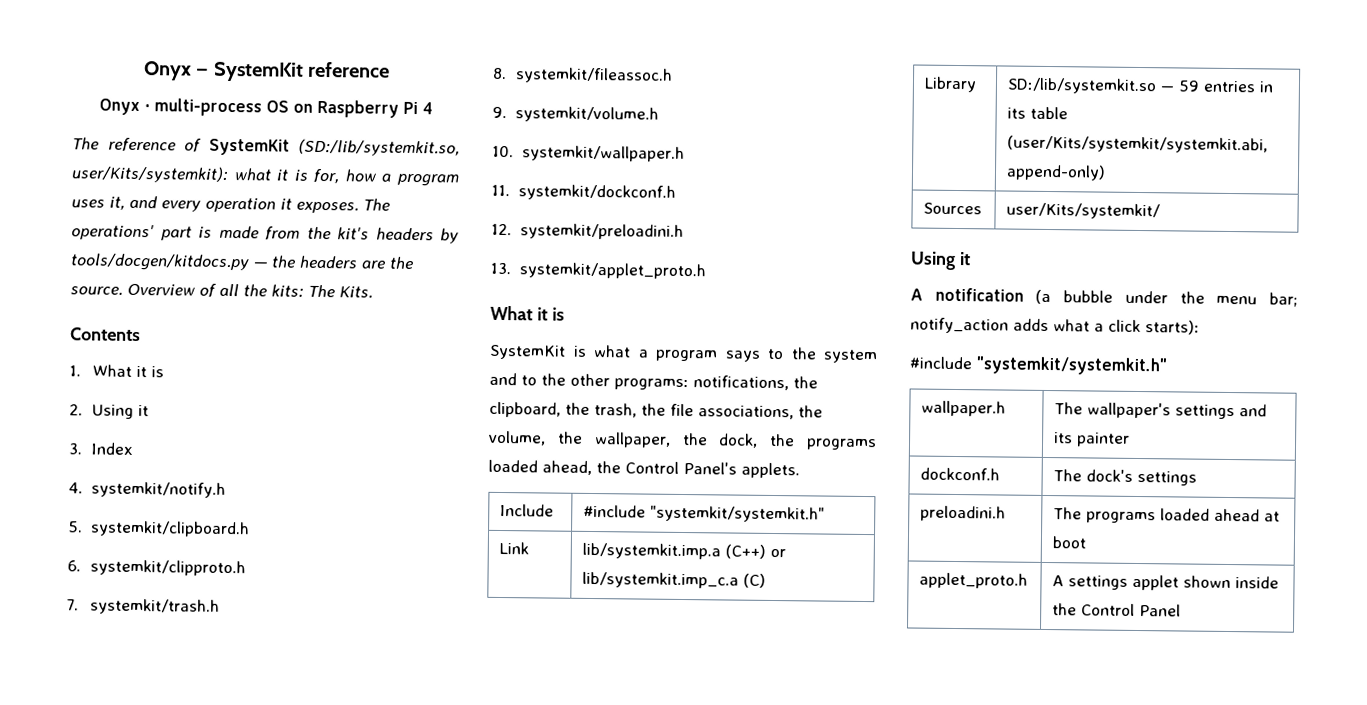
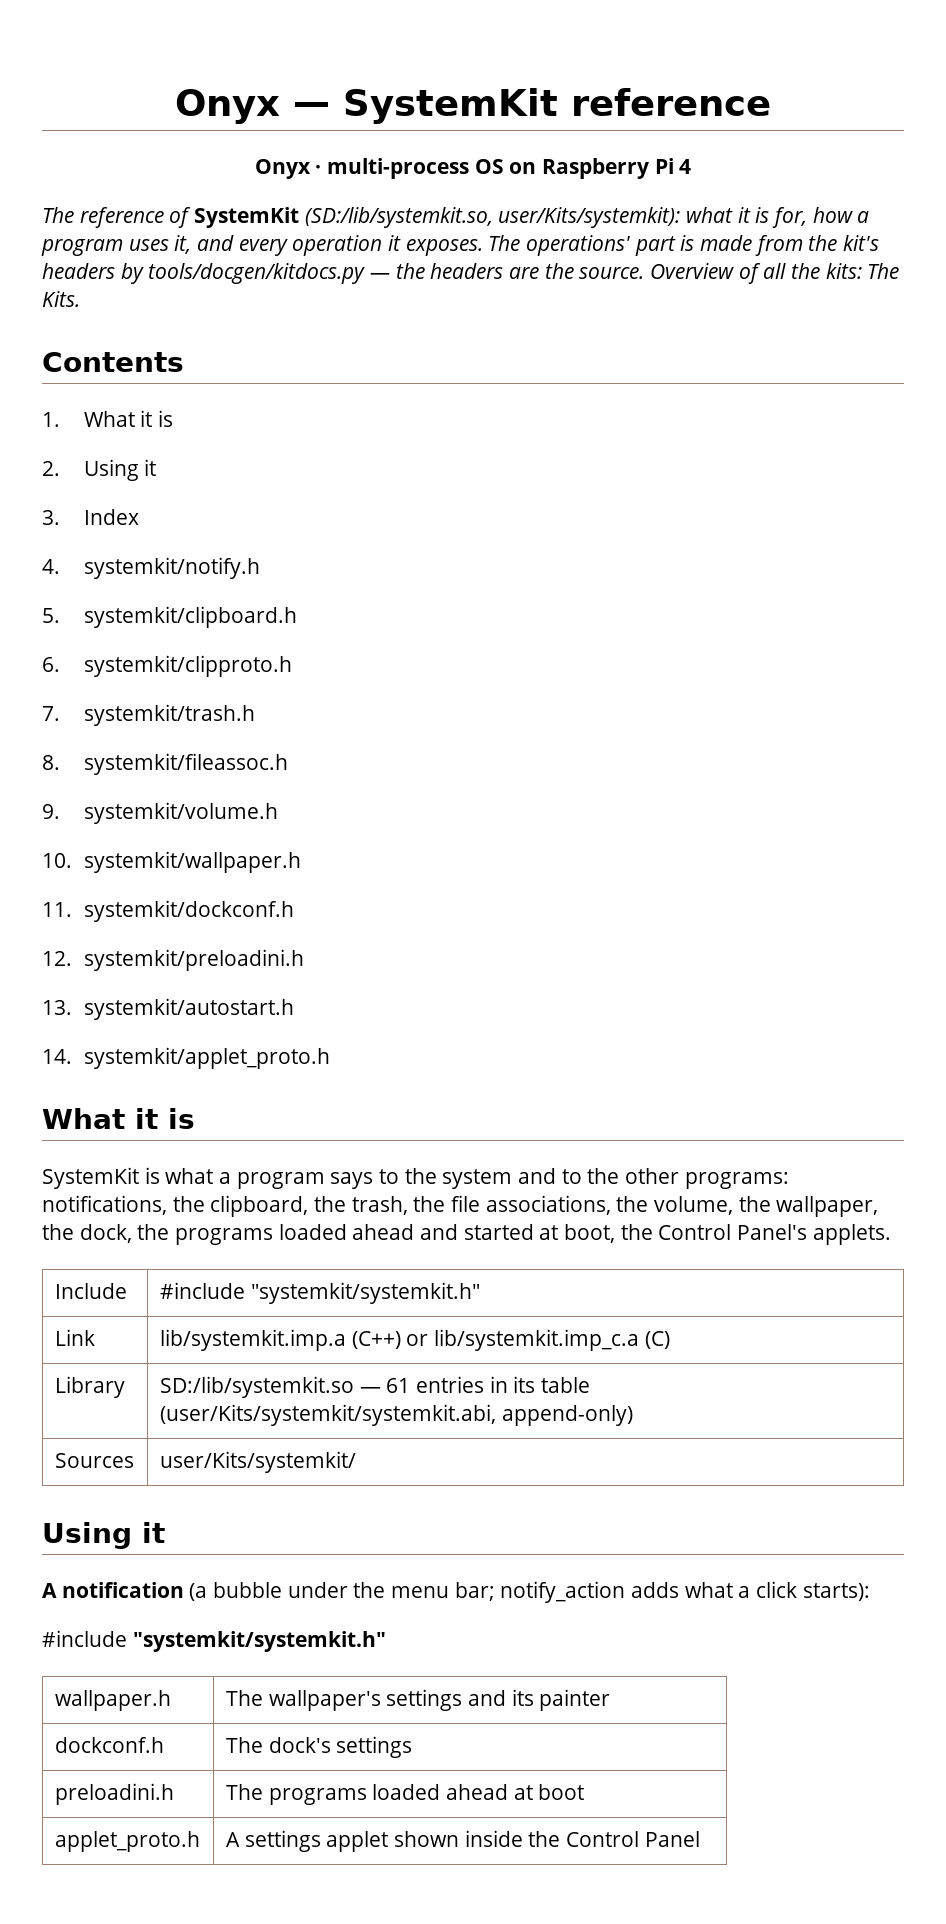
(511, 268) none -> [83,998,294,1020] [42,1049,72,1064] systemkit/autostart.h // 14.
[542,460,592,475] ahead, -> [352,1224,616,1243] ahead and started at boot,
[1178,80,1201,92] 59 -> [386,1378,411,1393] 61

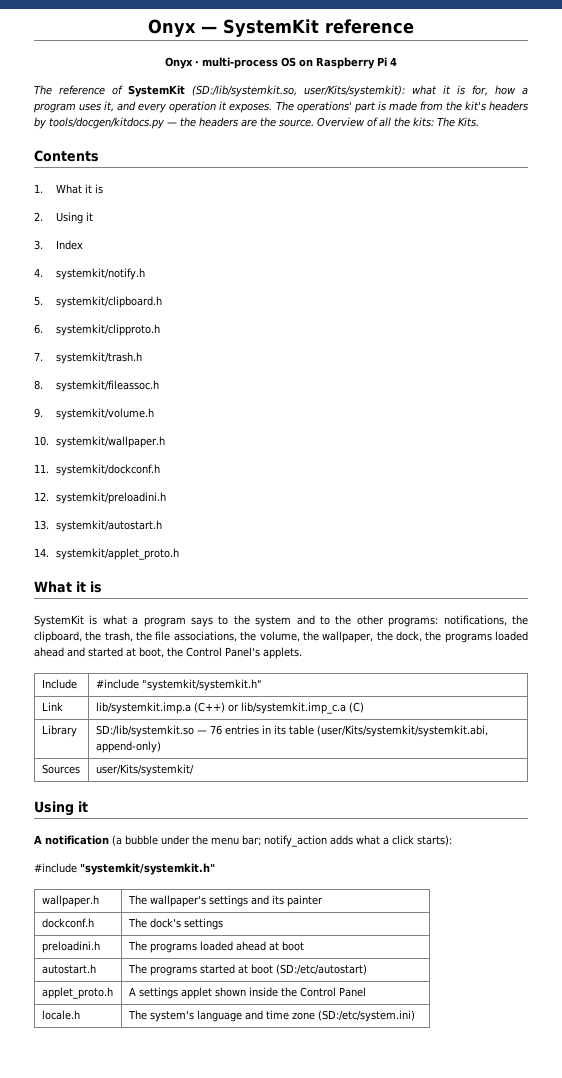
[386,1378,411,1393] 61 -> [209,725,222,735] 76
(585, 1792) none -> [41,964,96,974] [127,964,367,976] // autostart.h | The programs started at boot (SD:/etc/autostart)
(700, 1839) none -> [41,1010,80,1020] [127,1010,415,1022] // locale.h | The system's language and time zone (SD:/etc/system.ini)

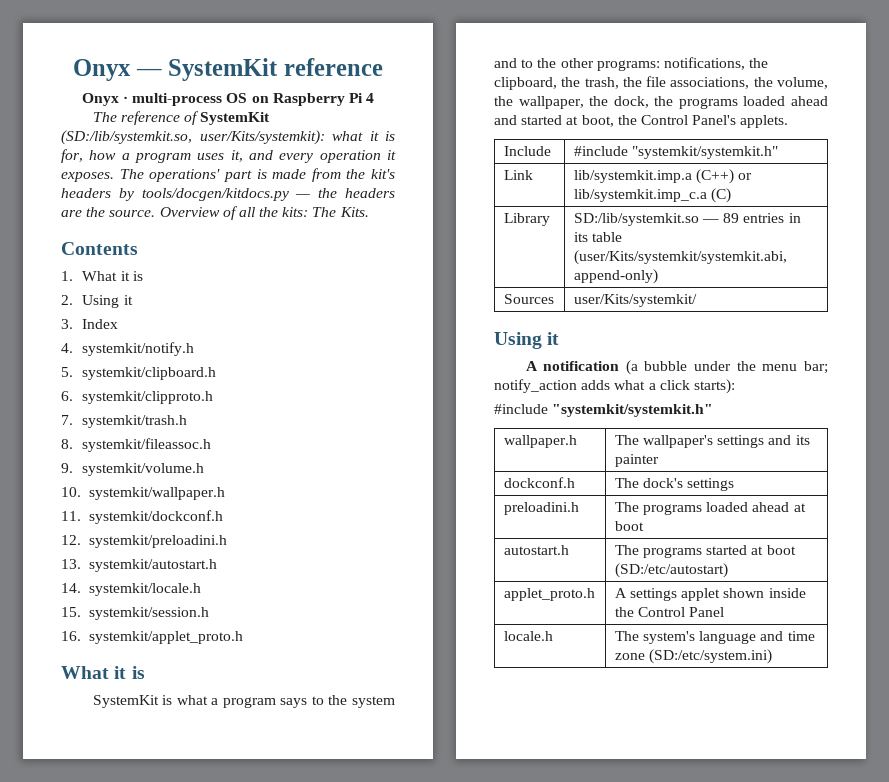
(49, 552) none -> [88,583,201,596] [61,607,209,620] [61,631,81,641] systemkit/locale.h // 15. systemkit/session.h // 16.
[209,725,222,735] 76 -> [723,213,740,223] 89

